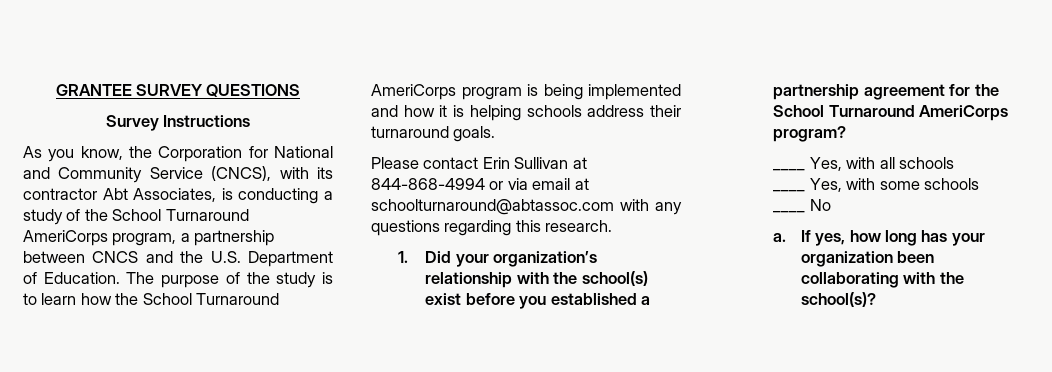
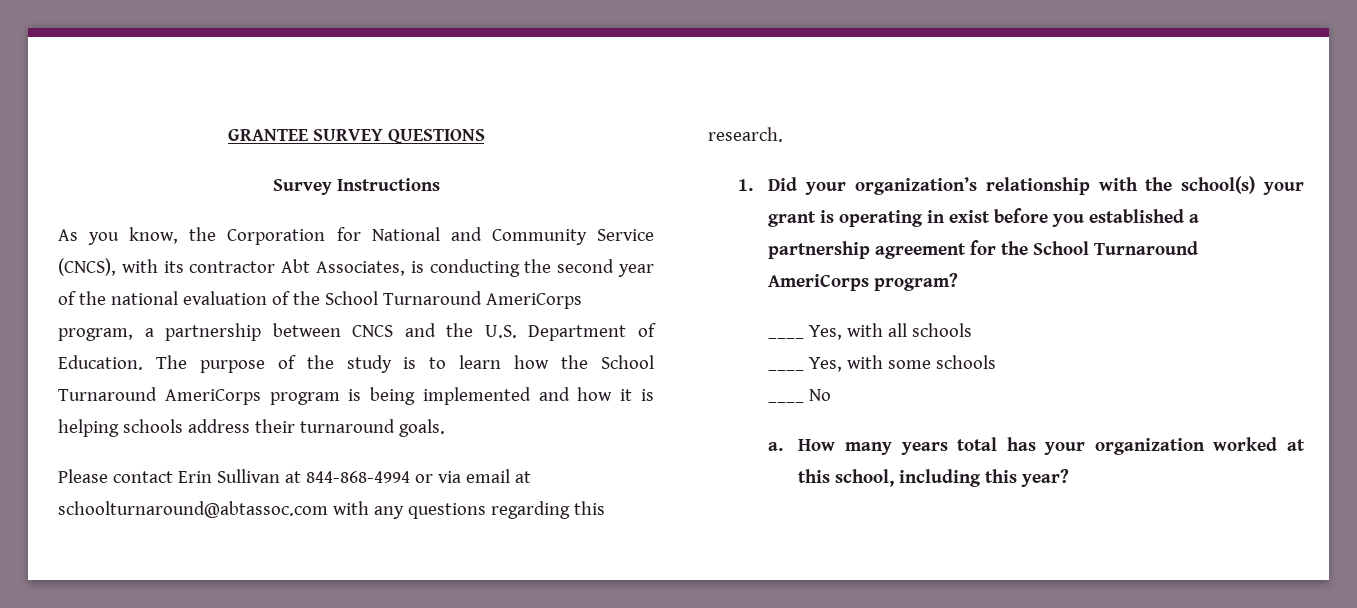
[324,191,333,200] [23,209,63,225] a study -> [524,259,654,277] [58,291,267,305] the second year of the national evaluation
(648, 278) none -> [1263,182,1304,195] [768,210,946,227] your grant is operating in
[800,230,985,246] [800,251,935,267] [800,272,964,288] [800,292,876,307] If yes, how long has your organization been collaborating with the school(s)? -> [798,437,1305,455] [798,469,1070,487] How many years total has your organization worked at this school, including this year?

